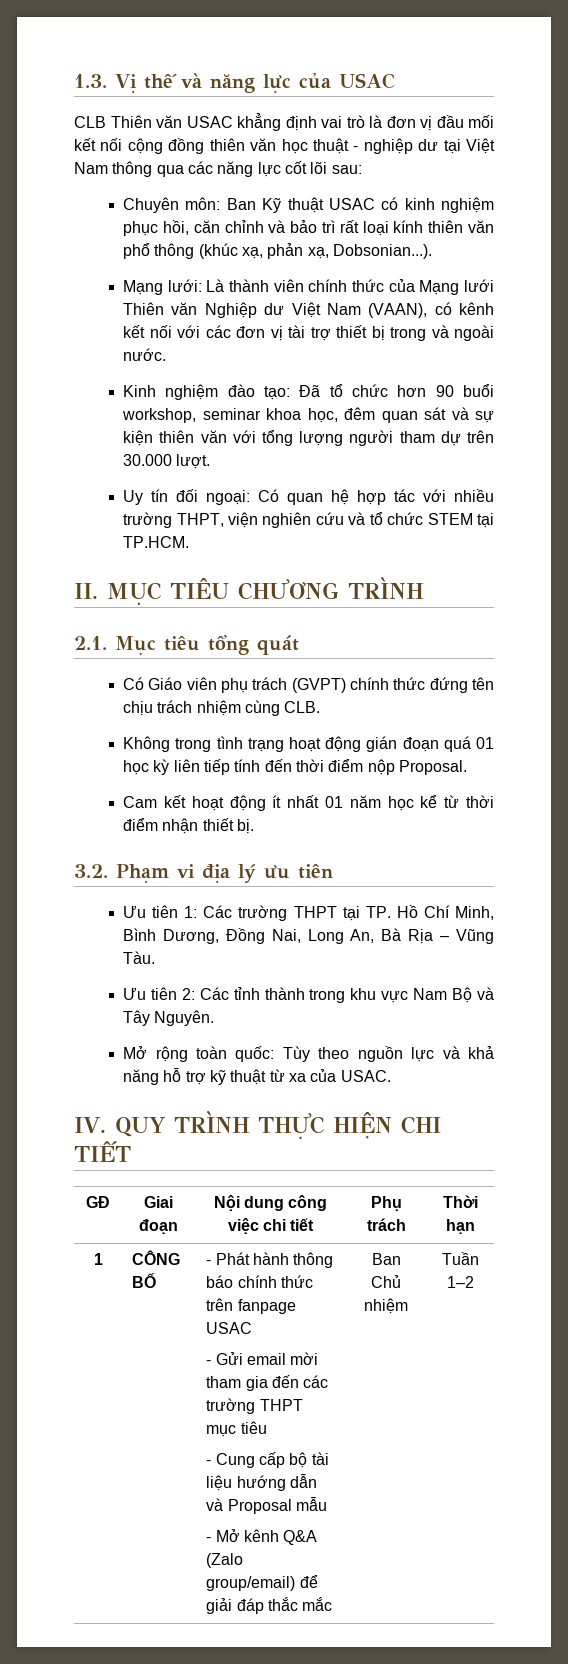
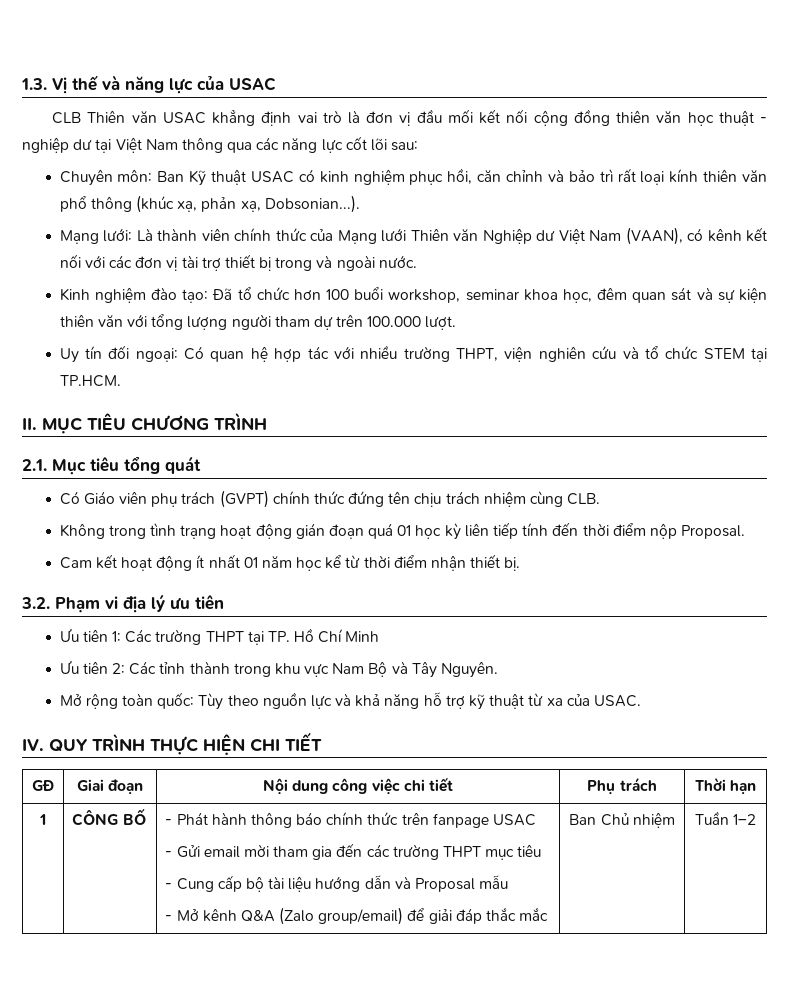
[435,385,454,397] 90 -> [326,289,350,300] 100
[123,454,173,466] 30.000 -> [367,316,422,327] 100.000
[454,906,494,920] [123,928,495,944] [123,951,156,964] Minh, Bình Dương, Đồng Nai, Long An, Bà Rịa – Vũng Tàu. -> [345,631,380,642] Minh

